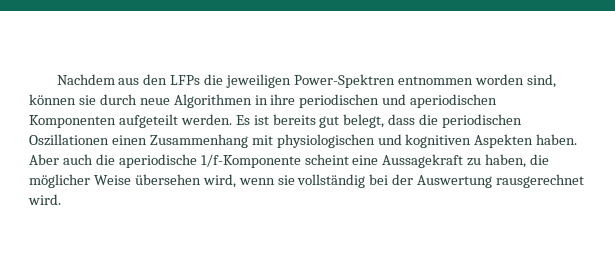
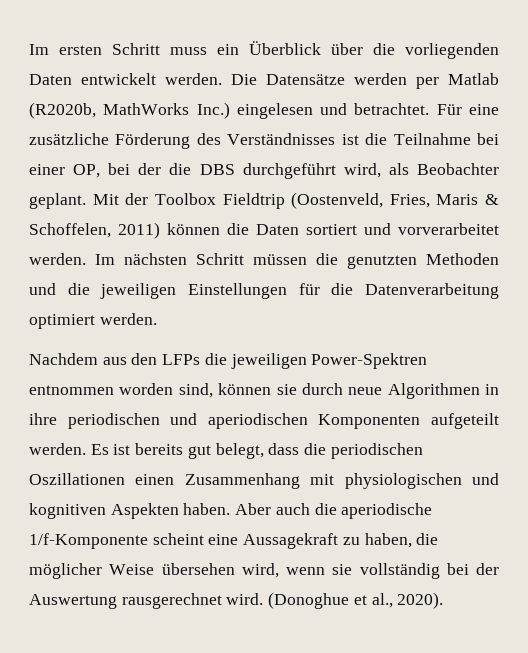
(56, 79) none -> [29,41,499,59] [29,73,499,89] [29,102,499,119] [29,133,500,149] [29,163,499,179] [29,192,499,209] [29,222,499,239] [29,253,499,269] [29,283,500,299] [29,313,157,329] Im ersten Schritt muss ein Überblick über die vorliegenden Daten entwickelt werden. Die Datensätze werden per Matlab (R2020b, MathWorks Inc.) eingelesen und betrachtet. Für eine zusätzliche Förderung des Verständnisses ist die Teilnahme bei einer OP, bei der die DBS durchgeführt wird, als Beobachter geplant. Mit der Toolbox Fieldtrip (Oostenveld, Fries, Maris & Schoffelen, 2011) können die Daten sortiert und vorverarbeitet werden. Im nächsten Schritt müssen die genutzten Methoden und die jeweiligen Einstellungen für die Datenverarbeitung optimiert werden. //
(61, 199) none -> [268,592,444,609] (Donoghue et al., 2020).

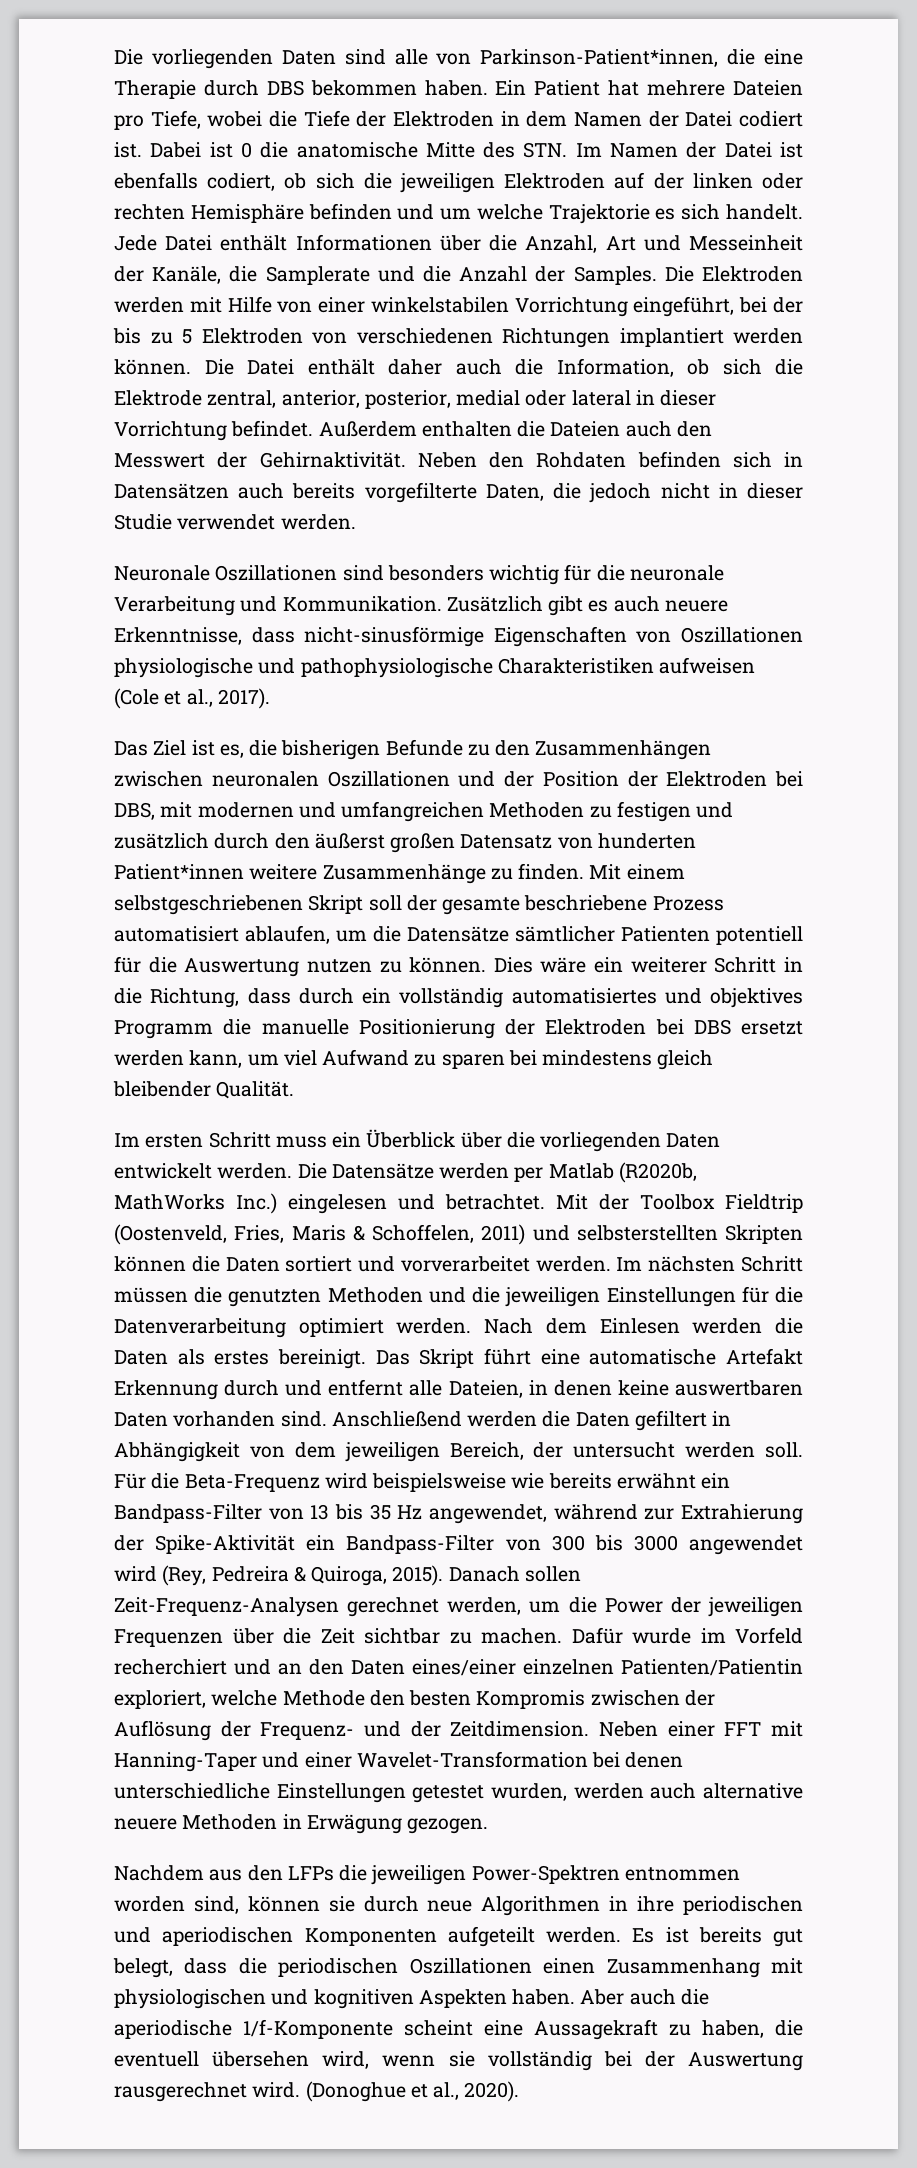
(29, 49) none -> [114,49,803,69] [114,80,804,99] [114,110,803,130] [114,142,803,158] [114,172,803,193] [114,203,804,224] [114,234,803,253] [114,266,803,285] [114,296,804,317] [113,328,803,348] [114,358,803,377] [114,390,717,409] [114,420,712,441] [114,451,803,468] [114,482,803,503] [114,514,356,530] [114,564,724,585] [114,596,728,616] [114,626,804,647] [114,657,756,678] [114,688,270,709] [114,739,712,760] [114,771,803,787] [114,801,734,822] [114,833,696,853] [114,863,685,884] [114,895,724,915] [114,925,803,945] [114,956,803,977] [114,988,803,1008] [114,1019,803,1039] [114,1049,714,1070] [113,1081,295,1099] Die vorliegenden Daten sind alle von Parkinson-Patient*innen, die eine Therapie durch DBS bekommen haben. Ein Patient hat mehrere Dateien pro Tiefe, wobei die Tiefe der Elektroden in dem Namen der Datei codiert ist. Dabei ist 0 die anatomische Mitte des STN. Im Namen der Datei ist ebenfalls codiert, ob sich die jeweiligen Elektroden auf der linken oder rechten Hemisphäre befinden und um welche Trajektorie es sich handelt. Jede Datei enthält Informationen über die Anzahl, Art und Messeinheit der Kanäle, die Samplerate und die Anzahl der Samples. Die Elektroden werden mit Hilfe von einer winkelstabilen Vorrichtung eingeführt, bei der bis zu 5 Elektroden von verschiedenen Richtungen implantiert werden können. Die Datei enthält daher auch die Information, ob sich die Elektrode zentral, anterior, posterior, medial oder lateral in dieser Vorrichtung befindet. Außerdem enthalten die Dateien auch den Messwert der Gehirnaktivität. Neben den Rohdaten befinden sich in Datensätzen auch bereits vorgefilterte Daten, die jedoch nicht in dieser Studie verwendet werden. // Neuronale Oszillationen sind besonders wichtig für die neuronale Verarbeitung und Kommunikation. Zusätzlich gibt es auch neuere Erkenntnisse, dass nicht-sinusförmige Eigenschaften von Oszillationen physiologische und pathophysiologische Charakteristiken aufweisen (Cole et al., 2017). // Das Ziel ist es, die bisherigen Befunde zu den Zusammenhängen zwischen neuronalen Oszillationen und der Position der Elektroden bei DBS, mit modernen und umfangreichen Methoden zu festigen und zusätzlich durch den äußerst großen Datensatz von hunderten Patient*innen weitere Zusammenhänge zu finden. Mit einem selbstgeschriebenen Skript soll der gesamte beschriebene Prozess automatisiert ablaufen, um die Datensätze sämtlicher Patienten potentiell für die Auswertung nutzen zu können. Dies wäre ein weiterer Schritt in die Richtung, dass durch ein vollständig automatisiertes und objektives Programm die manuelle Positionierung der Elektroden bei DBS ersetzt werden kann, um viel Aufwand zu sparen bei mindestens gleich bleibender Qualität. //
[436,104,499,115] [29,133,500,149] [29,163,499,179] [29,193,86,209] Für eine zusätzliche Förderung des Verständnisses ist die Teilnahme bei einer OP, bei der die DBS durchgeführt wird, als Beobachter geplant. -> (545, 1202) none
(160, 230) none -> [532,1225,803,1244] und selbsterstellten Skripten
(157, 319) none -> [484,1318,803,1334] [114,1348,804,1369] [114,1379,803,1400] [114,1410,732,1431] [114,1442,803,1462] [114,1473,731,1492] [114,1504,803,1524] [114,1535,803,1555] [114,1565,581,1586] [114,1597,803,1617] [114,1627,803,1647] [114,1659,803,1676] [114,1690,715,1709] [114,1720,803,1741] [114,1751,684,1772] [114,1783,803,1803] [114,1814,489,1834] Nach dem Einlesen werden die Daten als erstes bereinigt. Das Skript führt eine automatische Artefakt Erkennung durch und entfernt alle Dateien, in denen keine auswertbaren Daten vorhanden sind. Anschließend werden die Daten gefiltert in Abhängigkeit von dem jeweiligen Bereich, der untersucht werden soll. Für die Beta-Frequenz wird beispielsweise wie bereits erwähnt ein Bandpass-Filter von 13 bis 35 Hz angewendet, während zur Extrahierung der Spike-Aktivität ein Bandpass-Filter von 300 bis 3000 angewendet wird (Rey, Pedreira & Quiroga, 2015). Danach sollen Zeit-Frequenz-Analysen gerechnet werden, um die Power der jeweiligen Frequenzen über die Zeit sichtbar zu machen. Dafür wurde im Vorfeld recherchiert und an den Daten eines/einer einzelnen Patienten/Patientin exploriert, welche Methode den besten Kompromis zwischen der Auflösung der Frequenz- und der Zeitdimension. Neben einer FFT mit Hanning-Taper und einer Wavelet-Transformation bei denen unterschiedliche Einstellungen getestet wurden, werden auch alternative neuere Methoden in Erwägung gezogen.
[29,563,155,579] möglicher Weise -> [114,2051,199,2067] eventuell

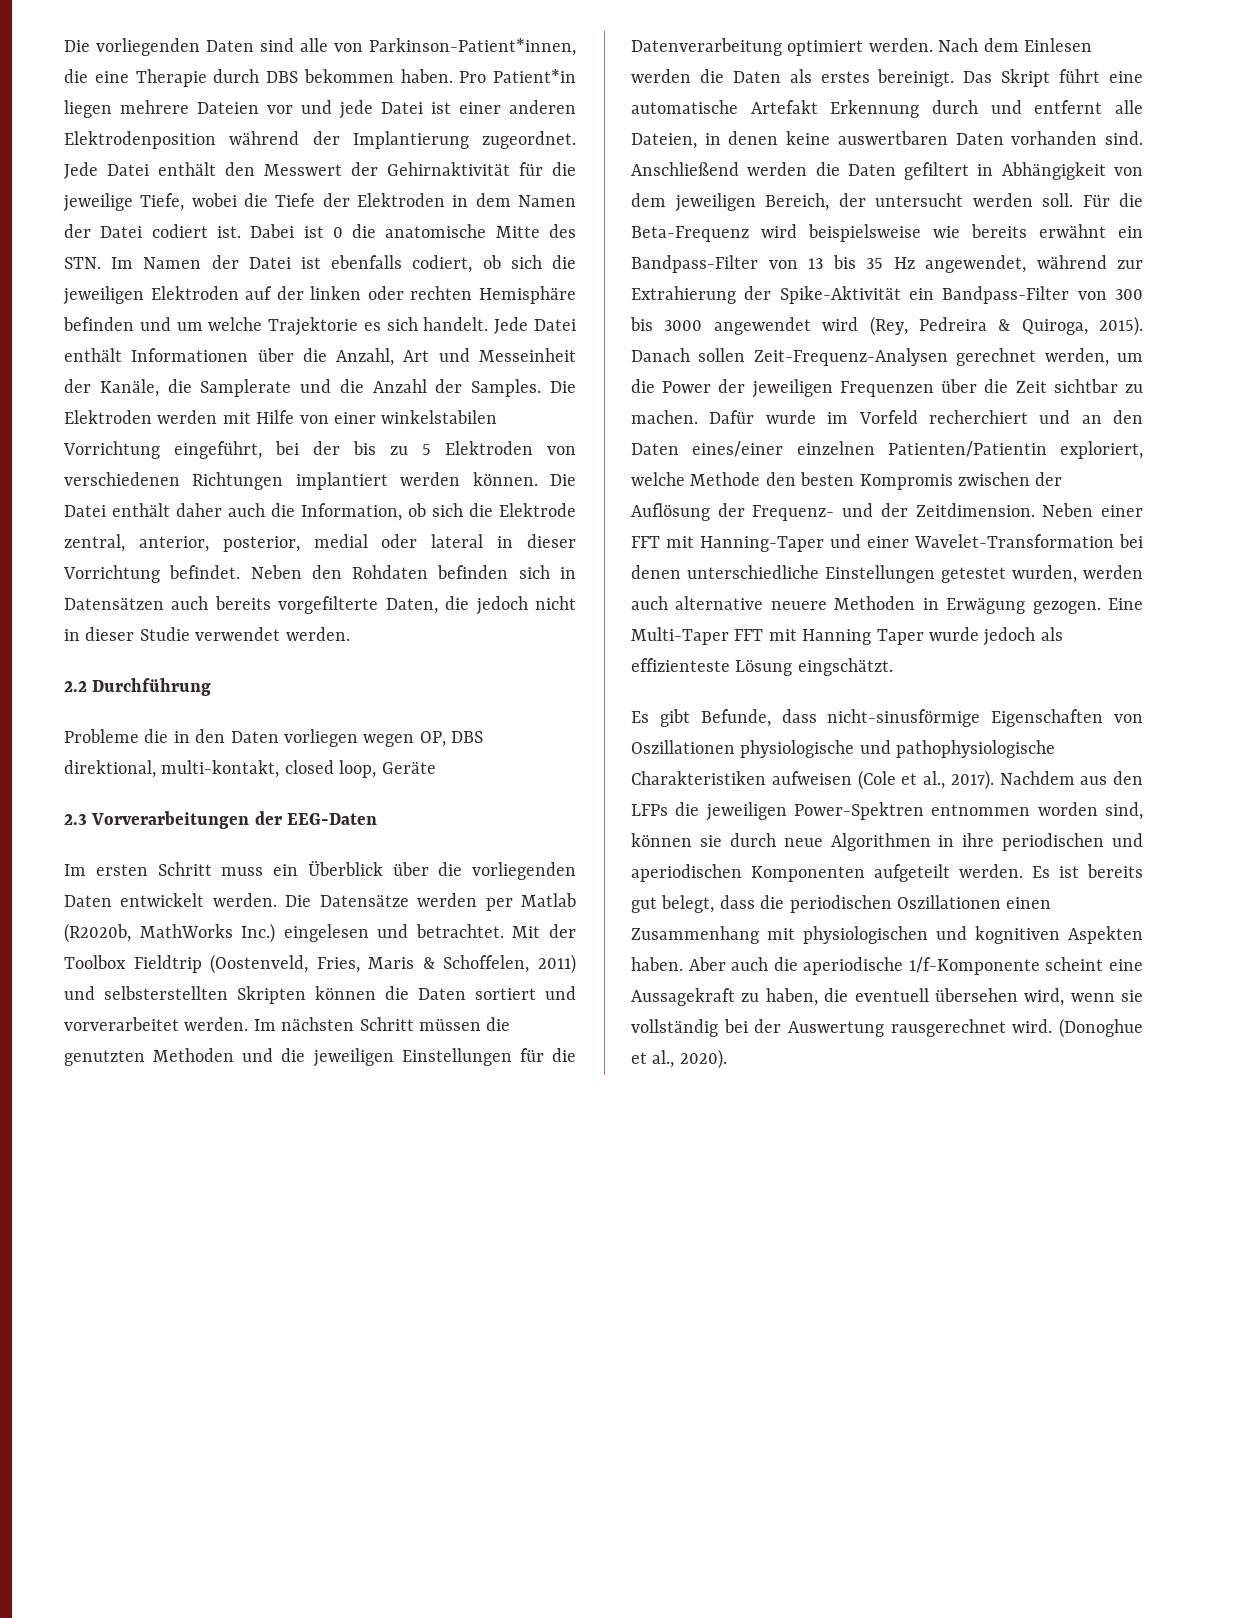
[495,80,804,96] [114,115,144,130] Ein Patient hat mehrere Dateien pro -> [459,69,576,83] [64,100,576,119] [64,131,576,149] [64,162,576,179] [63,193,133,212] Pro Patient*in liegen mehrere Dateien vor und jede Datei ist einer anderen Elektrodenposition während der Implantierung zugeordnet. Jede Datei enthält den Messwert der Gehirnaktivität für die jeweilige
[318,421,712,437] [114,452,406,468] Außerdem enthalten die Dateien auch den Messwert der Gehirnaktivität. -> (241, 572) none
[114,564,724,585] [114,596,728,616] [114,626,804,647] [114,657,756,678] [114,688,270,709] [114,739,712,760] [114,771,803,787] [114,801,734,822] [114,833,696,853] [114,863,685,884] [114,895,724,915] [114,925,803,945] [114,956,803,977] [114,988,803,1008] [114,1019,803,1039] [114,1049,714,1070] [113,1081,295,1099] Neuronale Oszillationen sind besonders wichtig für die neuronale Verarbeitung und Kommunikation. Zusätzlich gibt es auch neuere Erkenntnisse, dass nicht-sinusförmige Eigenschaften von Oszillationen physiologische und pathophysiologische Charakteristiken aufweisen (Cole et al., 2017). // Das Ziel ist es, die bisherigen Befunde zu den Zusammenhängen zwischen neuronalen Oszillationen und der Position der Elektroden bei DBS, mit modernen und umfangreichen Methoden zu festigen und zusätzlich durch den äußerst großen Datensatz von hunderten Patient*innen weitere Zusammenhänge zu finden. Mit einem selbstgeschriebenen Skript soll der gesamte beschriebene Prozess automatisiert ablaufen, um die Datensätze sämtlicher Patienten potentiell für die Auswertung nutzen zu können. Dies wäre ein weiterer Schritt in die Richtung, dass durch ein vollständig automatisiertes und objektives Programm die manuelle Positionierung der Elektroden bei DBS ersetzt werden kann, um viel Aufwand zu sparen bei mindestens gleich bleibender Qualität. -> [64,678,212,696] [64,729,484,747] [64,760,436,778] [64,811,378,829] 2.2 Durchführung // Probleme die in den Daten vorliegen wegen OP, DBS direktional, multi-kontakt, closed loop, Geräte // 2.3 Vorverarbeitungen der EEG-Daten
(489, 1826) // -> [1108,598,1143,610] [631,627,1063,646] [631,658,893,676] [631,709,1143,727] [631,740,1056,758] [631,770,994,790] Eine Multi-Taper FFT mit Hanning Taper wurde jedoch als effizienteste Lösung eingschätzt. // Es gibt Befunde, dass nicht-sinusförmige Eigenschaften von Oszillationen physiologische und pathophysiologische Charakteristiken aufweisen (Cole et al., 2017).

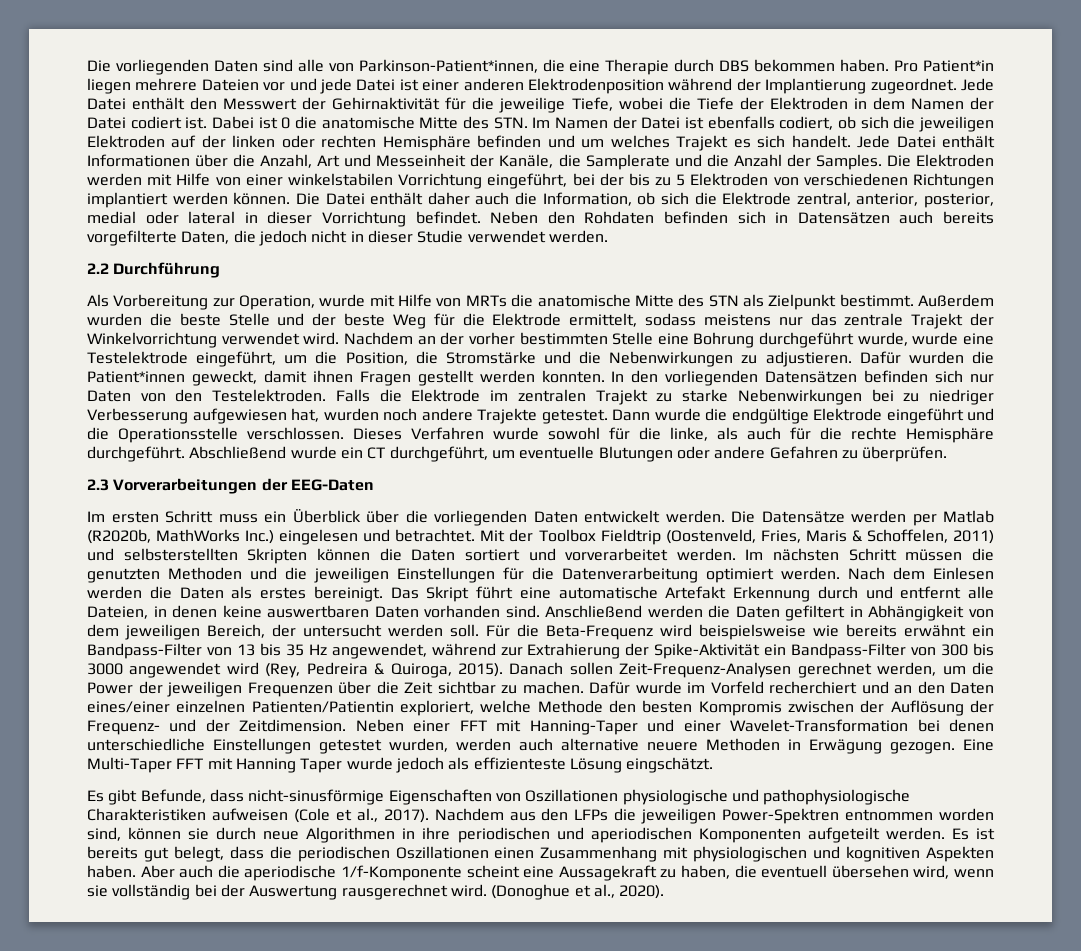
[208,317,359,336] welche Trajektorie -> [610,135,729,151] welches Trajekt
[64,729,484,747] [64,760,436,778] Probleme die in den Daten vorliegen wegen OP, DBS direktional, multi-kontakt, closed loop, Geräte -> [87,294,995,310] [87,313,995,329] [87,332,994,348] [87,351,994,367] [87,370,995,386] [87,389,995,405] [87,408,994,424] [87,427,994,443] [87,446,948,462] Als Vorbereitung zur Operation, wurde mit Hilfe von MRTs die anatomische Mitte des STN als Zielpunkt bestimmt. Außerdem wurden die beste Stelle und der beste Weg für die Elektrode ermittelt, sodass meistens nur das zentrale Trajekt der Winkelvorrichtung verwendet wird. Nachdem an der vorher bestimmten Stelle eine Bohrung durchgeführt wurde, wurde eine Testelektrode eingeführt, um die Position, die Stromstärke und die Nebenwirkungen zu adjustieren. Dafür wurden die Patient*innen geweckt, damit ihnen Fragen gestellt werden konnten. In den vorliegenden Datensätzen befinden sich nur Daten von den Testelektroden. Falls die Elektrode im zentralen Trajekt zu starke Nebenwirkungen bei zu niedriger Verbesserung aufgewiesen hat, wurden noch andere Trajekte getestet. Dann wurde die endgültige Elektrode eingeführt und die Operationsstelle verschlossen. Dieses Verfahren wurde sowohl für die linke, als auch für die rechte Hemisphäre durchgeführt. Abschließend wurde ein CT durchgeführt, um eventuelle Blutungen oder andere Gefahren zu überprüfen.

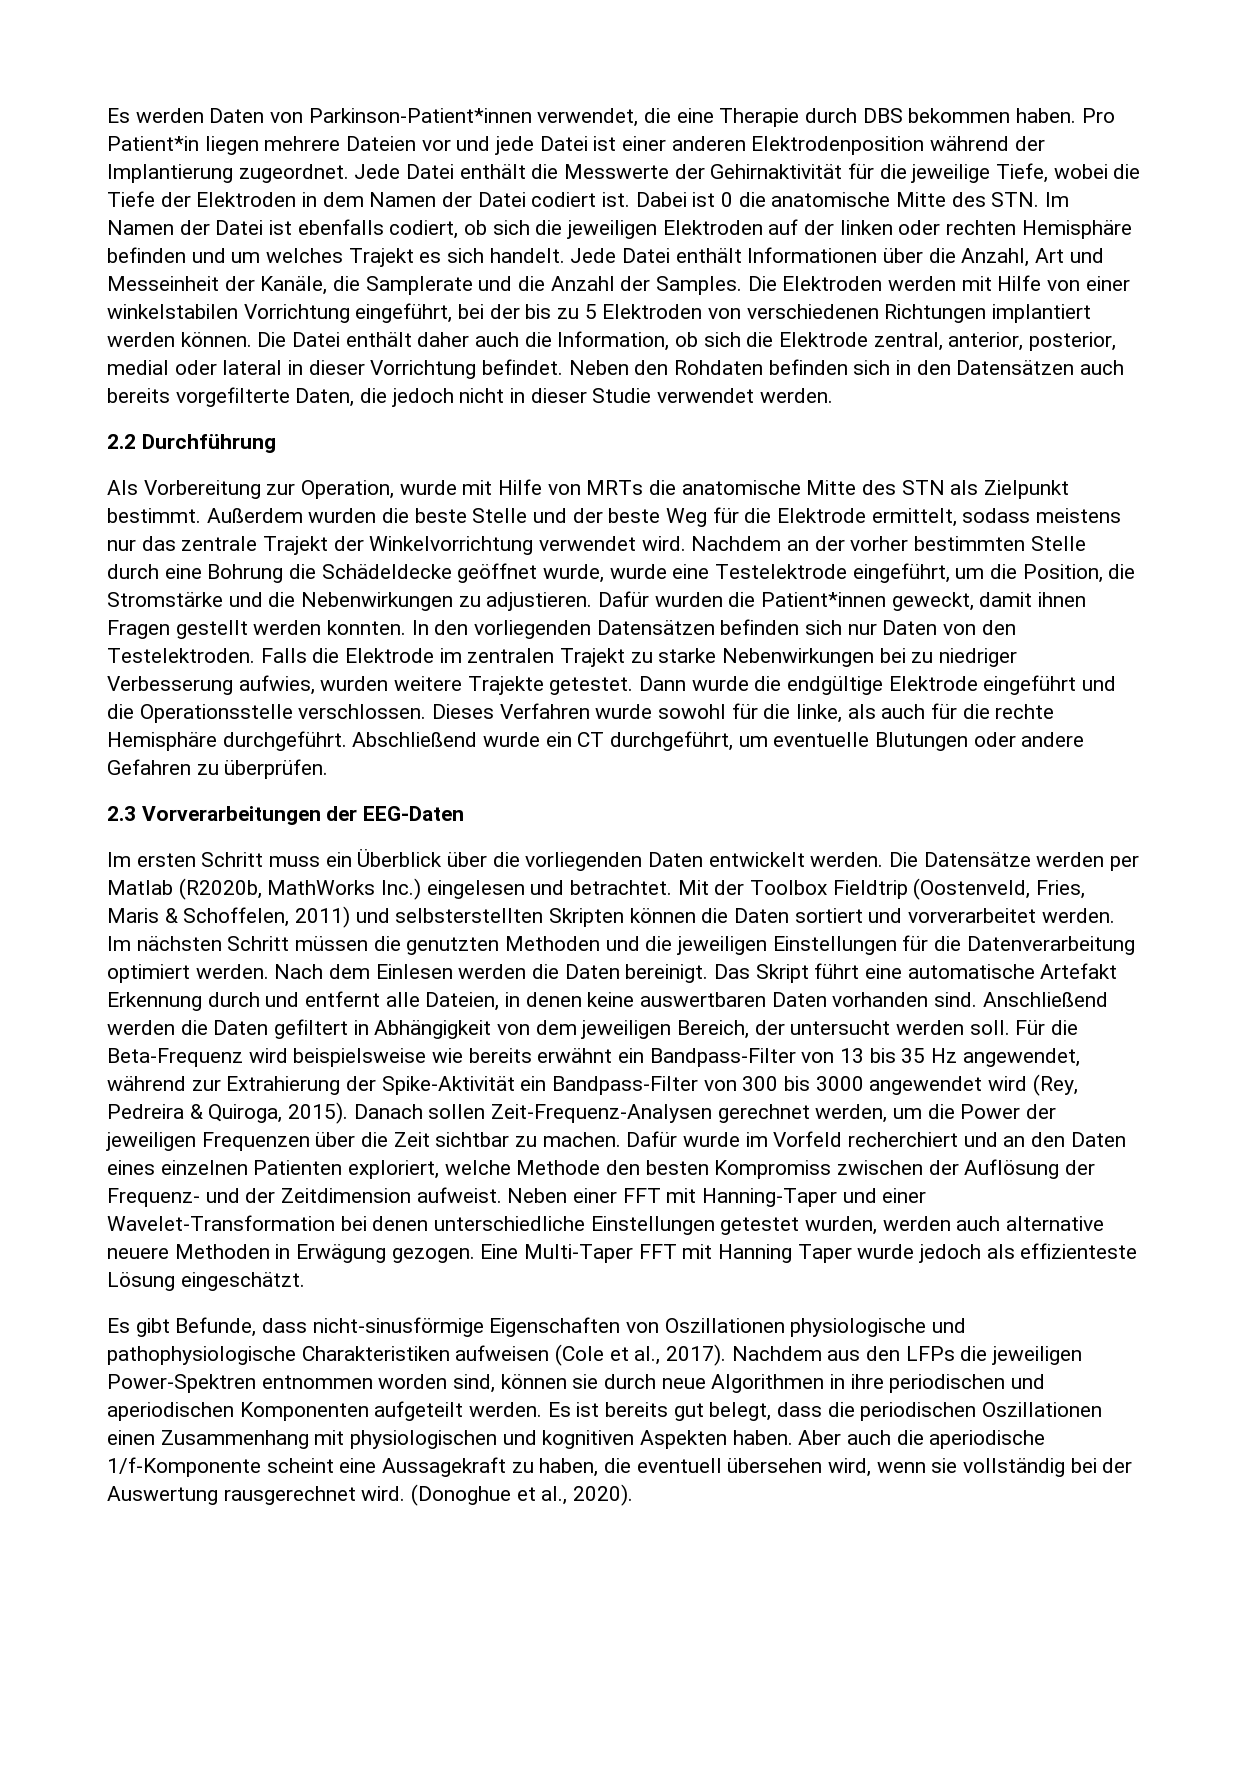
[87,59,538,75] Die vorliegenden Daten sind alle von Parkinson-Patient*innen, -> [107,108,639,127] Es werden Daten von Parkinson-Patient*innen verwendet,
[190,97,298,110] den Messwert -> [531,164,670,179] die Messwerte
(789, 217) none -> [916,360,951,375] den
(654, 338) none -> [107,564,159,579] durch
[759,332,855,348] durchgeführt -> [289,563,538,583] die Schädeldecke geöffnet
[192,408,473,424] aufgewiesen hat, wurden noch andere -> [238,675,463,695] aufwies, wurden weitere
[231,586,306,599] als erstes -> (620, 971) none
[87,700,394,713] eines/einer einzelnen Patienten/Patientin -> [107,1160,343,1175] eines einzelnen Patienten
[698,701,782,716] Kompromis -> [714,1160,832,1179] Kompromiss
[239,719,347,732] Zeitdimension. -> [281,1187,502,1203] Zeitdimension aufweist.
[626,757,714,773] eingschätzt. -> [180,1272,305,1291] eingeschätzt.

